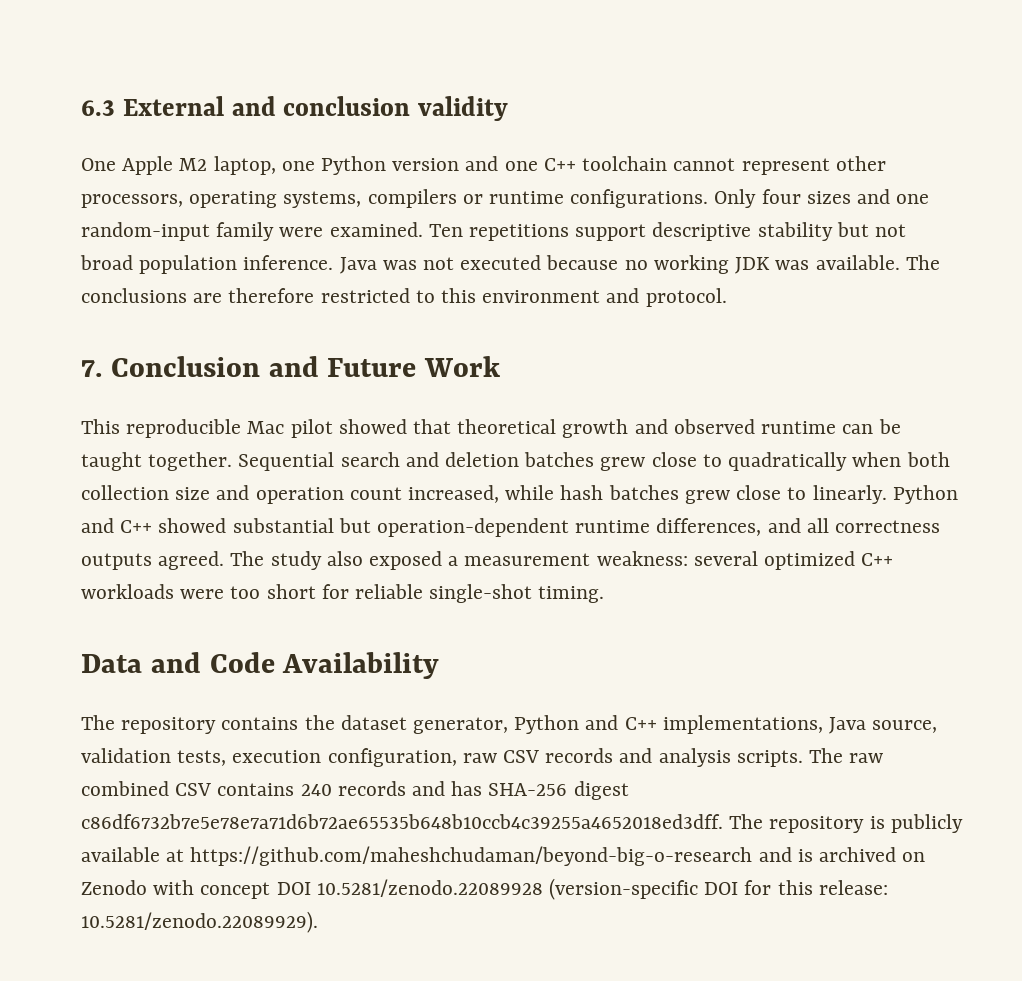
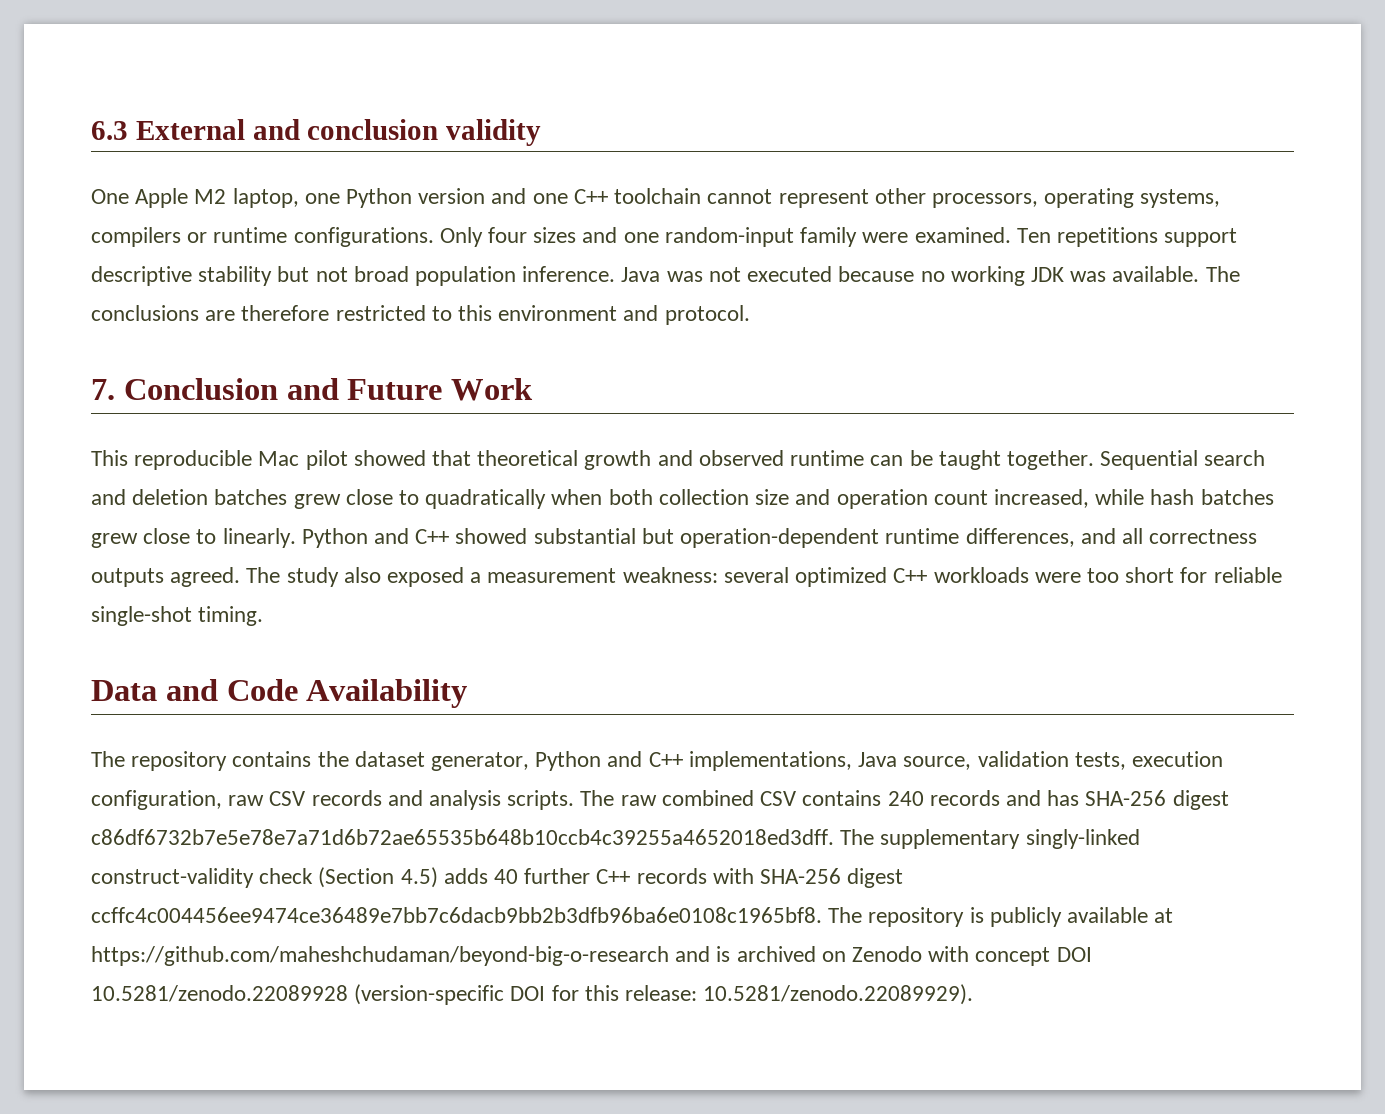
(764, 821) none -> [880,829,1140,849] [91,867,904,888] [91,907,863,923] supplementary singly-linked construct-validity check (Section 4.5) adds 40 further C++ records with SHA-256 digest ccffc4c004456ee9474ce36489e7bb7c6dacb9bb2b3dfb96ba6e0108c1965bf8. The

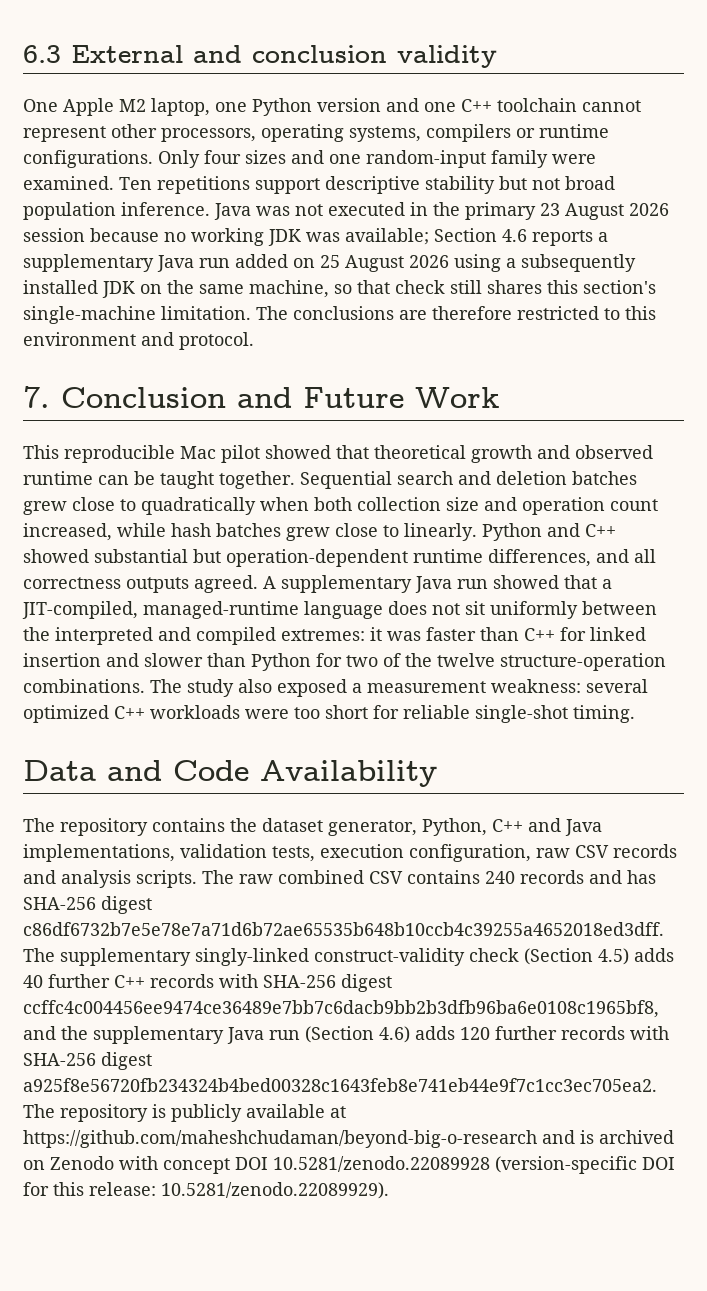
(833, 274) none -> [410,202,669,220] [23,228,85,242] in the primary 23 August 2026 session
[1112,266,1200,282] available. -> [345,228,608,246] [23,254,636,272] [23,280,656,298] [23,306,251,324] available; Section 4.6 reports a supplementary Java run added on 25 August 2026 using a subsequently installed JDK on the same machine, so that check still shares this section's single-machine limitation.
(241, 577) none -> [263,575,612,593] [22,601,657,619] [23,627,646,645] [23,653,666,671] [23,679,145,693] A supplementary Java run showed that a JIT-compiled, managed-runtime language does not sit uniformly between the interpreted and compiled extremes: it was faster than C++ for linked insertion and slower than Python for two of the twelve structure-operation combinations.
[535,751,972,771] Python and C++ implementations, Java source, -> [422,818,602,836] [23,844,175,862] Python, C++ and Java implementations,
[91,907,822,923] ccffc4c004456ee9474ce36489e7bb7c6dacb9bb2b3dfb96ba6e0108c1965bf8. -> [23,1000,659,1018] [23,1026,669,1044] [23,1052,152,1070] [23,1078,657,1092] ccffc4c004456ee9474ce36489e7bb7c6dacb9bb2b3dfb96ba6e0108c1965bf8, and the supplementary Java run (Section 4.6) adds 120 further records with SHA-256 digest a925f8e56720fb234324b4bed00328c1643feb8e741eb44e9f7c1cc3ec705ea2.

